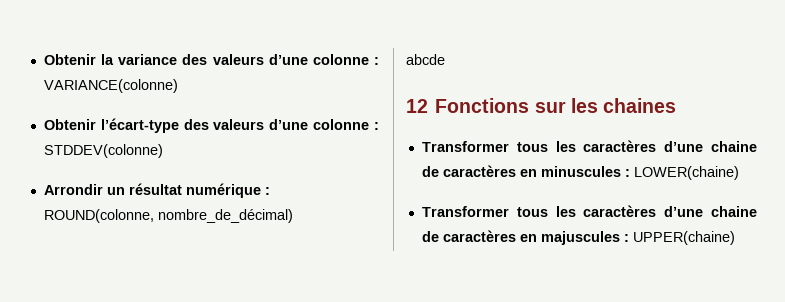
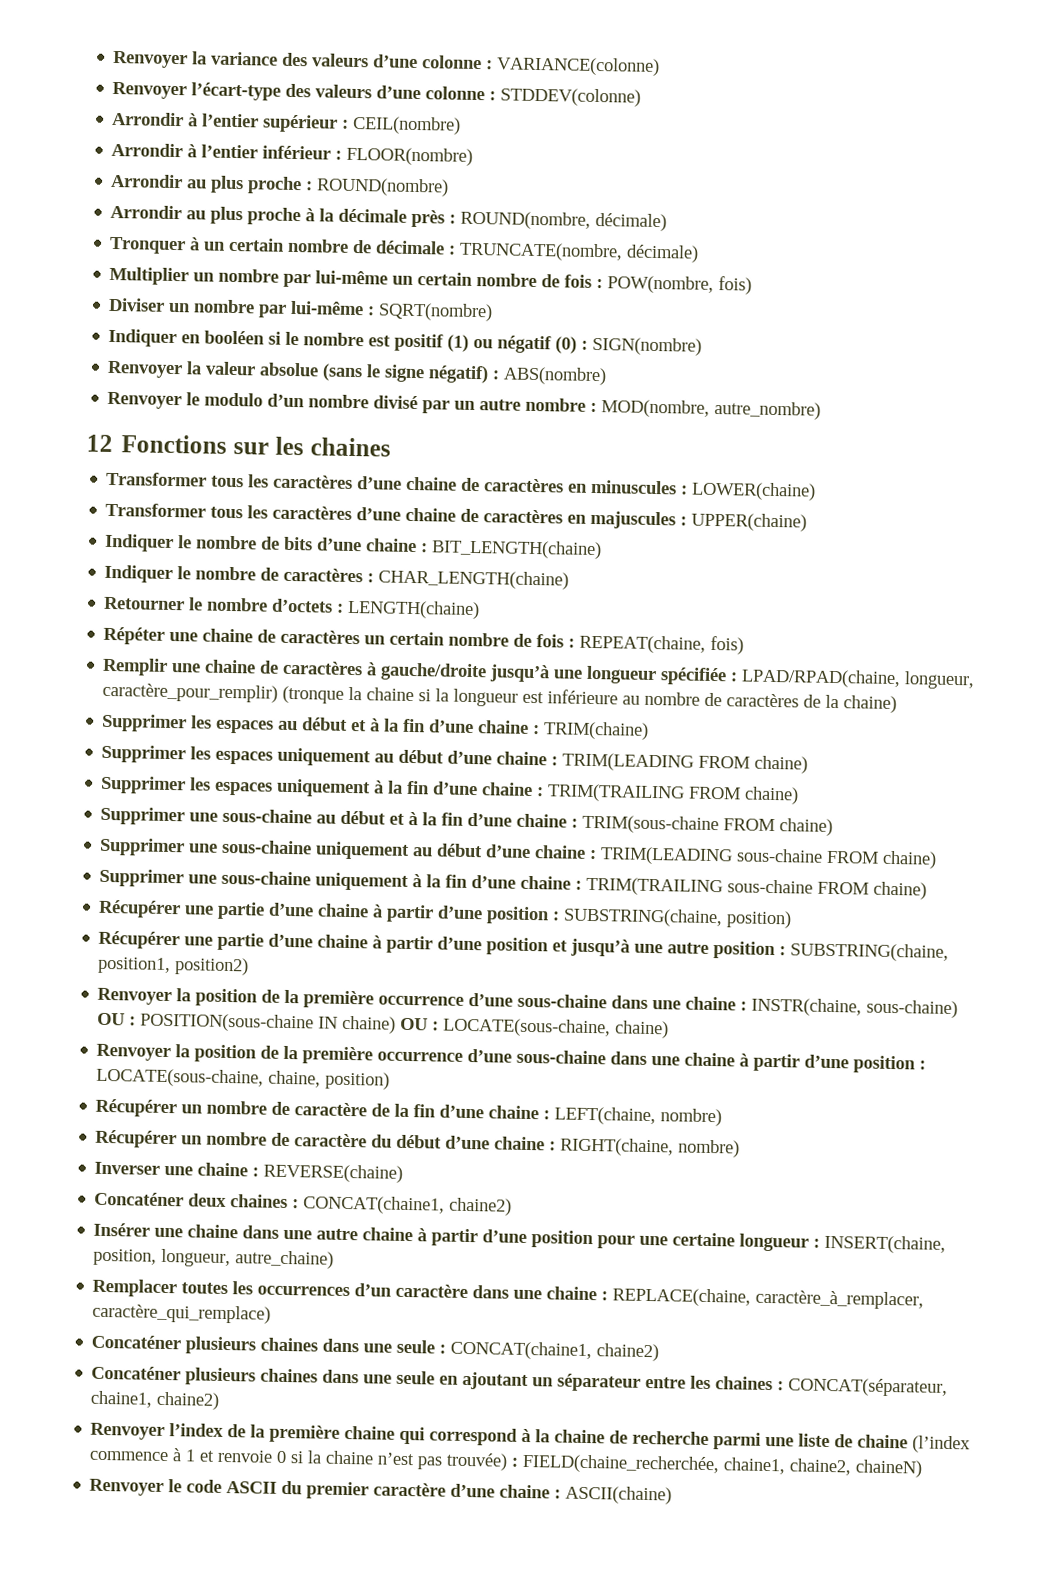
[43,54,96,65] Obtenir -> [112,50,189,69] Renvoyer
[43,119,96,130] Obtenir -> [112,81,188,100] Renvoyer
[106,183,270,198] [43,209,293,223] [406,54,445,65] un résultat numérique : ROUND(colonne, nombre_de_décimal) // abcde -> [188,113,462,135] [111,142,474,166] [110,173,450,197] [110,204,668,232] [109,236,700,263] [109,266,753,295] [108,297,494,322] [108,328,703,356] [107,360,608,386] [107,391,822,420] à l’entier supérieur : CEIL(nombre) // Arrondir à l’entier inférieur : FLOOR(nombre) // Arrondir au plus proche : ROUND(nombre) // Arrondir au plus proche à la décimale près : ROUND(nombre, décimale) // Tronquer à un certain nombre de décimale : TRUNCATE(nombre, décimale) // Multiplier un nombre par lui-même un certain nombre de fois : POW(nombre, fois) // Diviser un nombre par lui-même : SQRT(nombre) // Indiquer en booléen si le nombre est positif (1) ou négatif (0) : SIGN(nombre) // Renvoyer la valeur absolue (sans le signe négatif) : ABS(nombre) // Renvoyer le modulo d’un nombre divisé par un autre nombre : MOD(nombre, autre_nombre)
(735, 238) none -> [104,533,603,560] [104,564,570,590] [104,596,481,620] [103,626,745,655] [102,657,976,690] [102,682,898,714] [101,713,650,740] [101,744,809,774] [100,775,800,805] [100,806,834,837] [99,837,938,869] [99,868,928,900] [98,899,793,929] [98,930,950,962] [97,956,250,976] [97,987,959,1019] [97,1012,670,1039] [96,1043,927,1074] [96,1067,391,1090] [95,1098,723,1127] [95,1129,741,1158] [94,1161,404,1183] [94,1191,513,1216] [93,1222,947,1254] [93,1248,335,1269] [92,1278,925,1310] [92,1303,272,1324] [91,1334,660,1362] [91,1365,949,1397] [90,1390,221,1410] [90,1422,972,1454] [89,1448,923,1478] [89,1478,673,1505] // Indiquer le nombre de bits d’une chaine : BIT_LENGTH(chaine) // Indiquer le nombre de caractères : CHAR_LENGTH(chaine) // Retourner le nombre d’octets : LENGTH(chaine) // Répéter une chaine de caractères un certain nombre de fois : REPEAT(chaine, fois) // Remplir une chaine de caractères à gauche/droite jusqu’à une longueur spécifiée : LPAD/RPAD(chaine, longueur, caractère_pour_remplir) (tronque la chaine si la longueur est inférieure au nombre de caractères de la chaine) // Supprimer les espaces au début et à la fin d’une chaine : TRIM(chaine) // Supprimer les espaces uniquement au début d’une chaine : TRIM(LEADING FROM chaine) // Supprimer les espaces uniquement à la fin d’une chaine : TRIM(TRAILING FROM chaine) // Supprimer une sous-chaine au début et à la fin d’une chaine : TRIM(sous-chaine FROM chaine) // Supprimer une sous-chaine uniquement au début d’une chaine : TRIM(LEADING sous-chaine FROM chaine) // Supprimer une sous-chaine uniquement à la fin d’une chaine : TRIM(TRAILING sous-chaine FROM chaine) // Récupérer une partie d’une chaine à partir d’une position : SUBSTRING(chaine, position) // Récupérer une partie d’une chaine à partir d’une position et jusqu’à une autre position : SUBSTRING(chaine, position1, position2) // Renvoyer la position de la première occurrence d’une sous-chaine dans une chaine : INSTR(chaine, sous-chaine) OU : POSITION(sous-chaine IN chaine) OU : LOCATE(sous-chaine, chaine) // Renvoyer la position de la première occurrence d’une sous-chaine dans une chaine à partir d’une position : LOCATE(sous-chaine, chaine, position) // Récupérer un nombre de caractère de la fin d’une chaine : LEFT(chaine, nombre) // Récupérer un nombre de caractère du début d’une chaine : RIGHT(chaine, nombre) // Inverser une chaine : REVERSE(chaine) // Concaténer deux chaines : CONCAT(chaine1, chaine2) // Insérer une chaine dans une autre chaine à partir d’une position pour une certaine longueur : INSERT(chaine, position, longueur, autre_chaine) // Remplacer toutes les occurrences d’un caractère dans une chaine : REPLACE(chaine, caractère_à_remplacer, caractère_qui_remplace) // Concaténer plusieurs chaines dans une seule : CONCAT(chaine1, chaine2) // Concaténer plusieurs chaines dans une seule en ajoutant un séparateur entre les chaines : CONCAT(séparateur, chaine1, chaine2) // Renvoyer l’index de la première chaine qui correspond à la chaine de recherche parmi une liste de chaine (l’index commence à 1 et renvoie 0 si la chaine n’est pas trouvée) : FIELD(chaine_recherchée, chaine1, chaine2, chaineN) // Renvoyer le code ASCII du premier caractère d’une chaine : ASCII(chaine)

